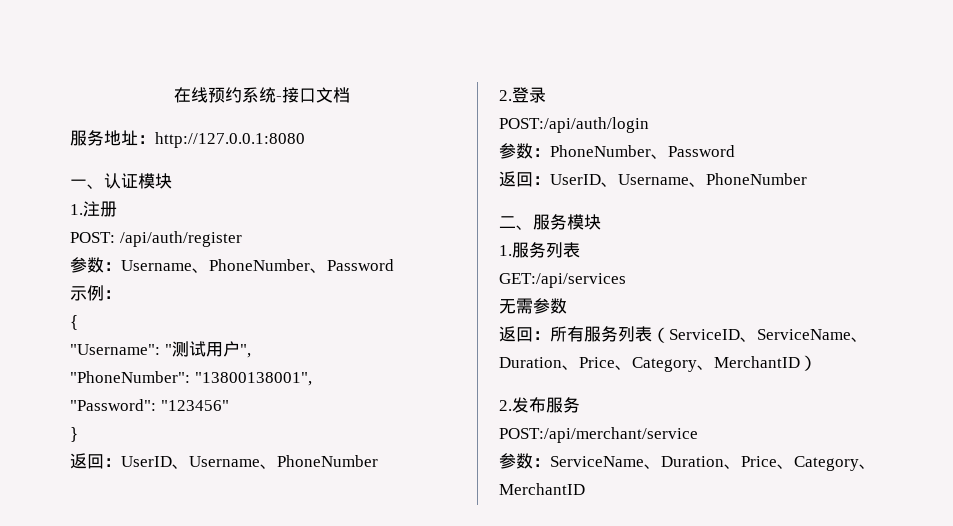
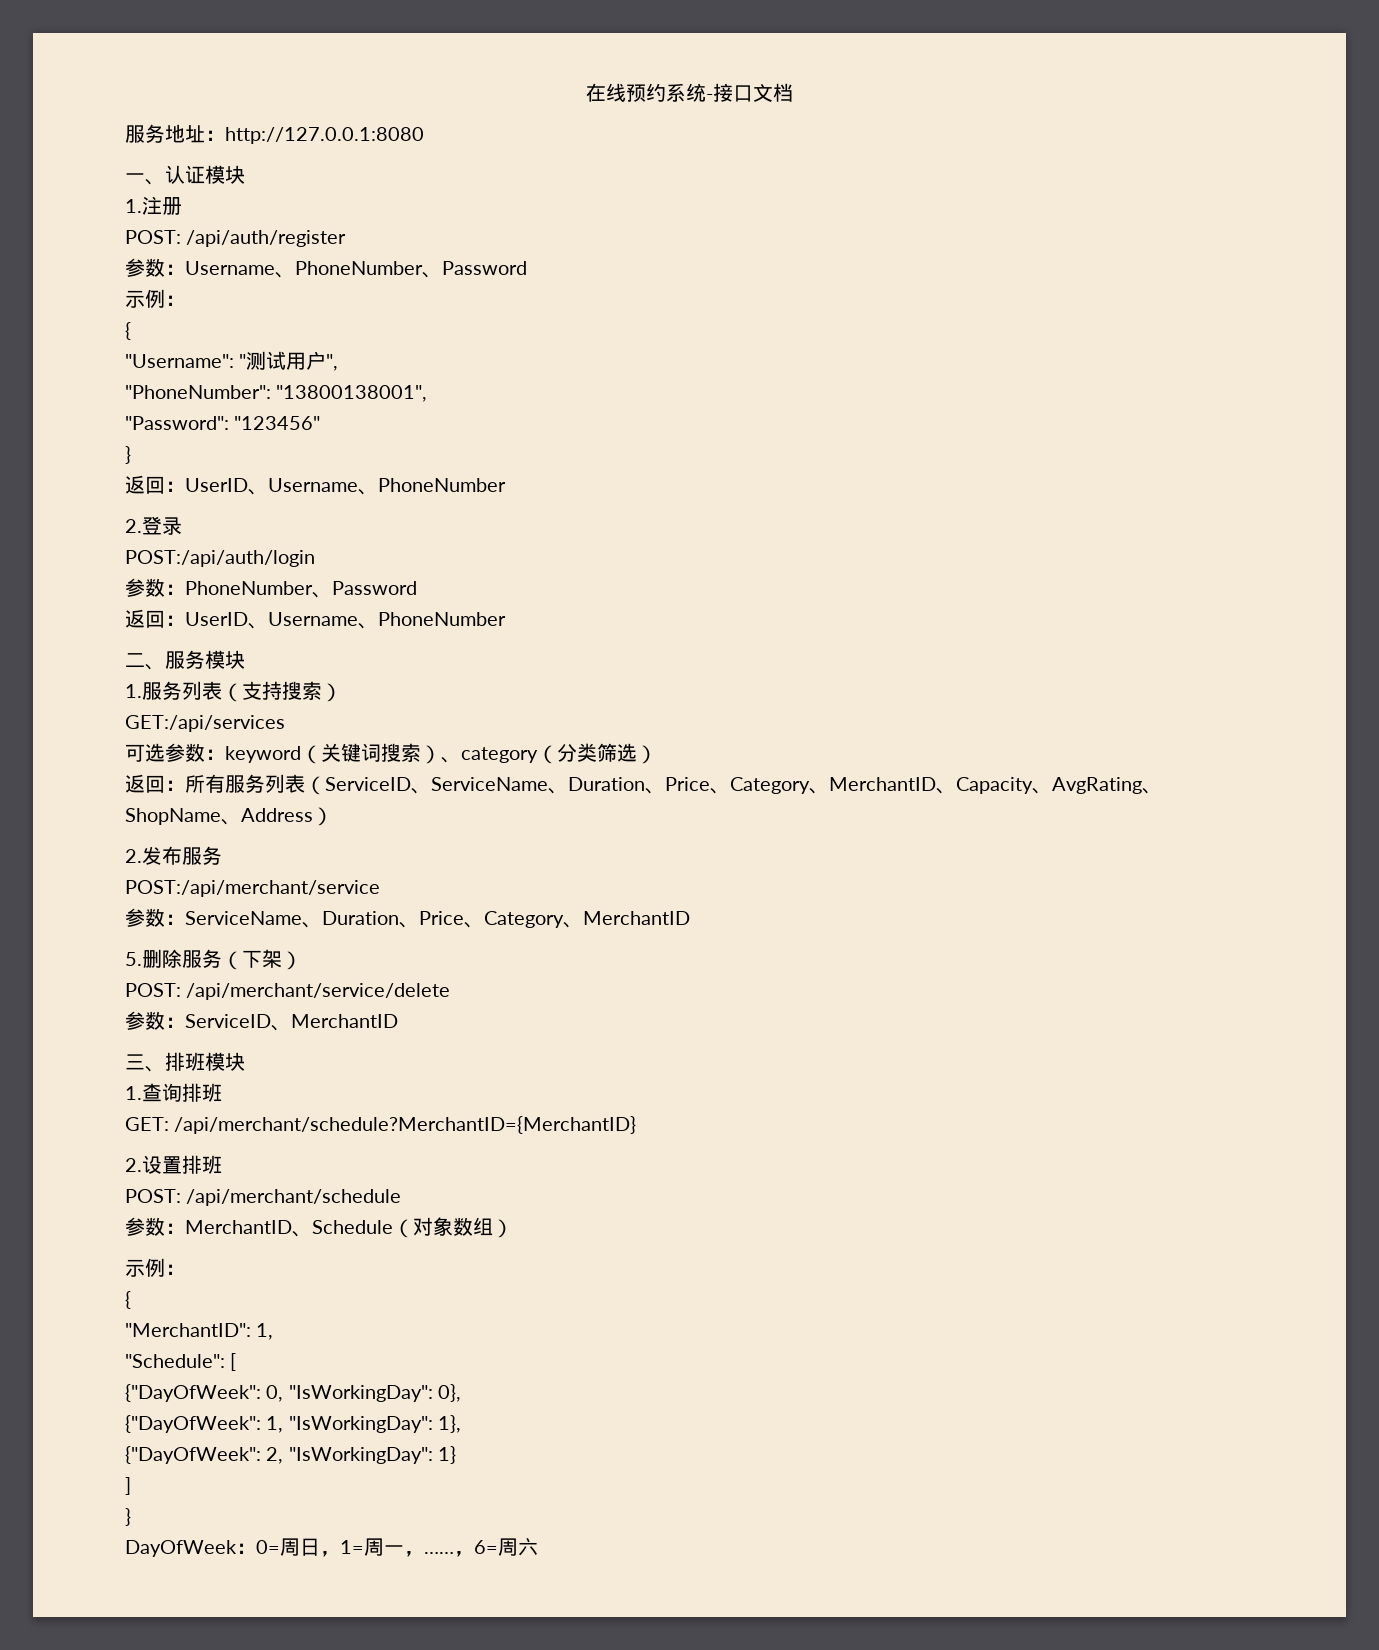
(580, 250) none -> [222,681,342,702] （支持搜索）
[499,298,567,314] 无需参数 -> [125,743,657,764] 可选参数：keyword（关键词搜索）、category（分类筛选）
(800, 362) none -> [936,777,1162,794] [125,808,313,825] 、Capacity、AvgRating、ShopName、Address
(585, 489) none -> [125,949,302,970] [125,983,451,1000] [125,1011,398,1031] [125,1052,245,1072] [125,1083,222,1102] [125,1116,637,1134] [125,1155,222,1174] [125,1189,402,1206] [125,1217,513,1238] [125,1258,185,1277] [125,1291,131,1309] [125,1323,274,1340] [125,1353,237,1371] [125,1384,462,1402] [125,1415,462,1433] [125,1446,457,1464] [125,1477,131,1495] [125,1508,131,1526] [125,1538,538,1557] // 5.删除服务（下架） // POST: /api/merchant/service/delete // 参数：ServiceID、MerchantID // 三、排班模块 // 1.查询排班 // GET: /api/merchant/schedule?MerchantID={MerchantID} // 2.设置排班 // POST: /api/merchant/schedule // 参数：MerchantID、Schedule（对象数组） // 示例： // { // "MerchantID": 1, // "Schedule": [ // {"DayOfWeek": 0, "IsWorkingDay": 0}, // {"DayOfWeek": 1, "IsWorkingDay": 1}, // {"DayOfWeek": 2, "IsWorkingDay": 1} // ] // } // DayOfWeek：0=周日，1=周一，……，6=周六

